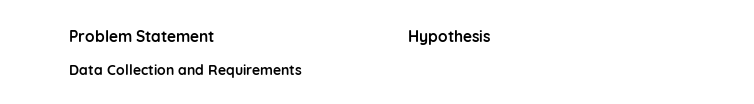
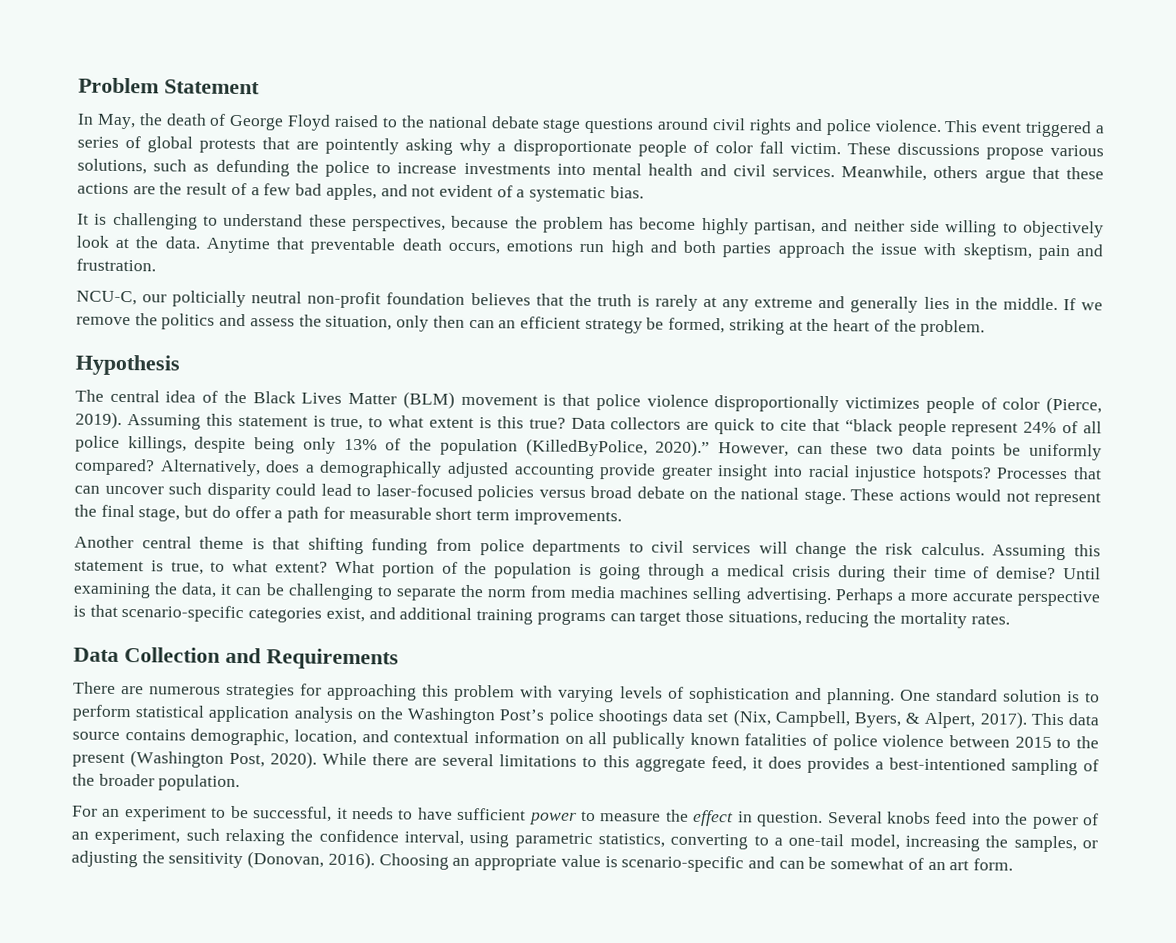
[69,64,302,78] [408,30,490,45] Data Collection and Requirements // Hypothesis -> [77,113,1104,138] [77,136,1105,160] [77,158,1104,183] [77,182,644,203] [77,212,1104,238] [76,235,1103,261] [76,258,156,272] [76,290,1104,313] [76,313,986,337] [75,354,180,376] [75,389,1102,415] [75,411,1102,437] [75,435,1102,461] [74,458,1103,483] [74,482,1101,507] [74,504,622,526] [74,535,1101,561] [74,559,1102,582] [73,582,1101,607] [73,604,1010,629] [73,647,399,670] [73,681,1101,705] [72,704,1099,729] [72,728,1099,751] [72,750,1100,776] [72,773,241,792] [72,805,1099,830] [71,828,1099,853] [71,850,1014,873] In May, the death of George Floyd raised to the national debate stage questions around civil rights and police violence. This event triggered a series of global protests that are pointently asking why a disproportionate people of color fall victim. These discussions propose various solutions, such as defunding the police to increase investments into mental health and civil services. Meanwhile, others argue that these actions are the result of a few bad apples, and not evident of a systematic bias. // It is challenging to understand these perspectives, because the problem has become highly partisan, and neither side willing to objectively look at the data. Anytime that preventable death occurs, emotions run high and both parties approach the issue with skeptism, pain and frustration. // NCU-C, our polticially neutral non-profit foundation believes that the truth is rarely at any extreme and generally lies in the middle. If we remove the politics and assess the situation, only then can an efficient strategy be formed, striking at the heart of the problem. // Hypothesis // The central idea of the Black Lives Matter (BLM) movement is that police violence disproportionally victimizes people of color (Pierce, 2019). Assuming this statement is true, to what extent is this true? Data collectors are quick to cite that “black people represent 24% of all police killings, despite being only 13% of the population (KilledByPolice, 2020).” However, can these two data points be uniformly compared? Alternatively, does a demographically adjusted accounting provide greater insight into racial injustice hotspots? Processes that can uncover such disparity could lead to laser-focused policies versus broad debate on the national stage. These actions would not represent the final stage, but do offer a path for measurable short term improvements. // Another central theme is that shifting funding from police departments to civil services will change the risk calculus. Assuming this statement is true, to what extent? What portion of the population is going through a medical crisis during their time of demise? Until examining the data, it can be challenging to separate the norm from media machines selling advertising. Perhaps a more accurate perspective is that scenario-specific categories exist, and additional training programs can target those situations, reducing the mortality rates. // Data Collection and Requirements // There are numerous strategies for approaching this problem with varying levels of sophistication and planning. One standard solution is to perform statistical application analysis on the Washington Post’s police shootings data set (Nix, Campbell, Byers, & Alpert, 2017). This data source contains demographic, location, and contextual information on all publically known fatalities of police violence between 2015 to the present (Washington Post, 2020). While there are several limitations to this aggregate feed, it does provides a best-intentioned sampling of the broader population. // For an experiment to be successful, it needs to have sufficient power to measure the effect in question. Several knobs feed into the power of an experiment, such relaxing the confidence interval, using parametric statistics, converting to a one-tail model, increasing the samples, or adjusting the sensitivity (Donovan, 2016). Choosing an appropriate value is scenario-specific and can be somewhat of an art form.

